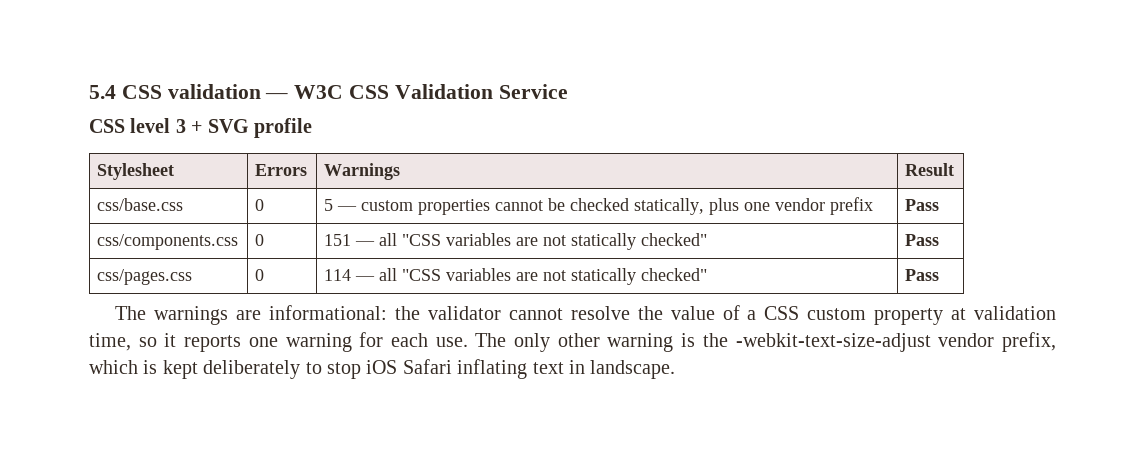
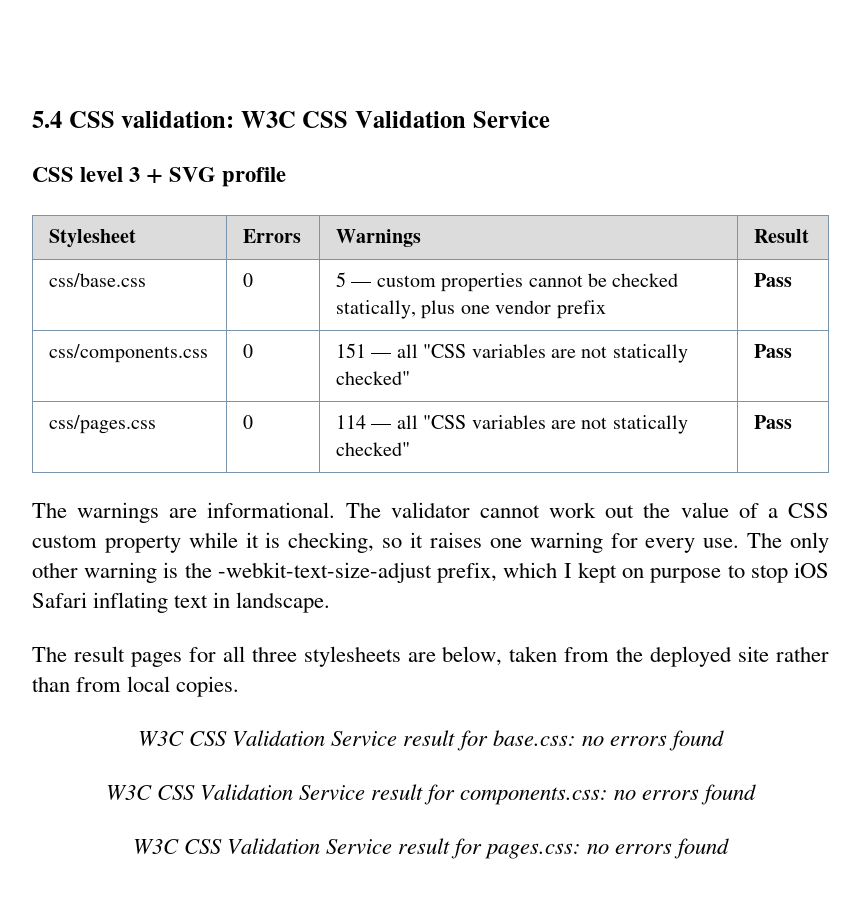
[167,84,289,99] validation — -> [121,111,235,128] validation:
[269,305,630,320] informational: the validator cannot resolve -> [207,502,635,518] informational. The validator cannot work out
[951,306,1057,320] [89,333,131,351] at validation time, -> [188,532,375,553] while it is checking,
[184,335,242,352] reports -> [429,532,482,548] raises
[390,333,428,347] each -> [645,538,696,553] every
[938,333,995,347] vendor -> (432, 572) none
[143,360,301,379] is kept deliberately -> [563,562,722,583] I kept on purpose
(676, 369) none -> [32,646,830,667] [32,676,240,697] [138,730,724,751] [105,784,757,805] [132,838,730,859] // The result pages for all three stylesheets are below, taken from the deployed site rather than from local copies. // W3C CSS Validation Service result for base.css: no errors found // W3C CSS Validation Service result for components.css: no errors found // W3C CSS Validation Service result for pages.css: no errors found

